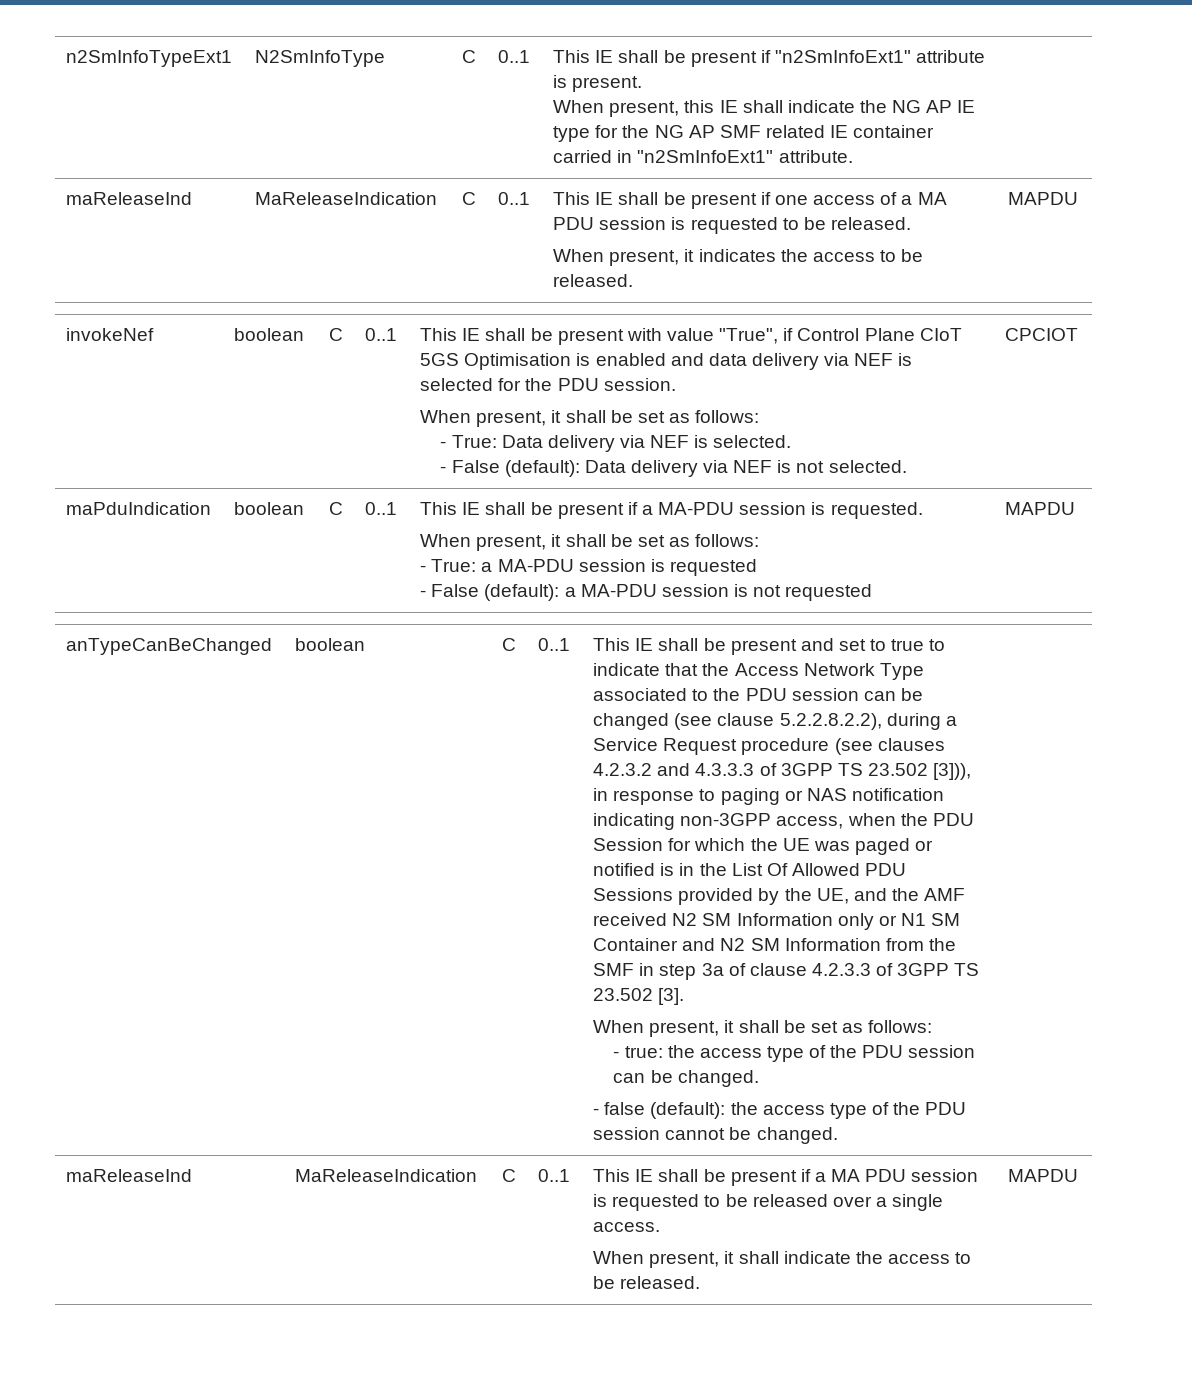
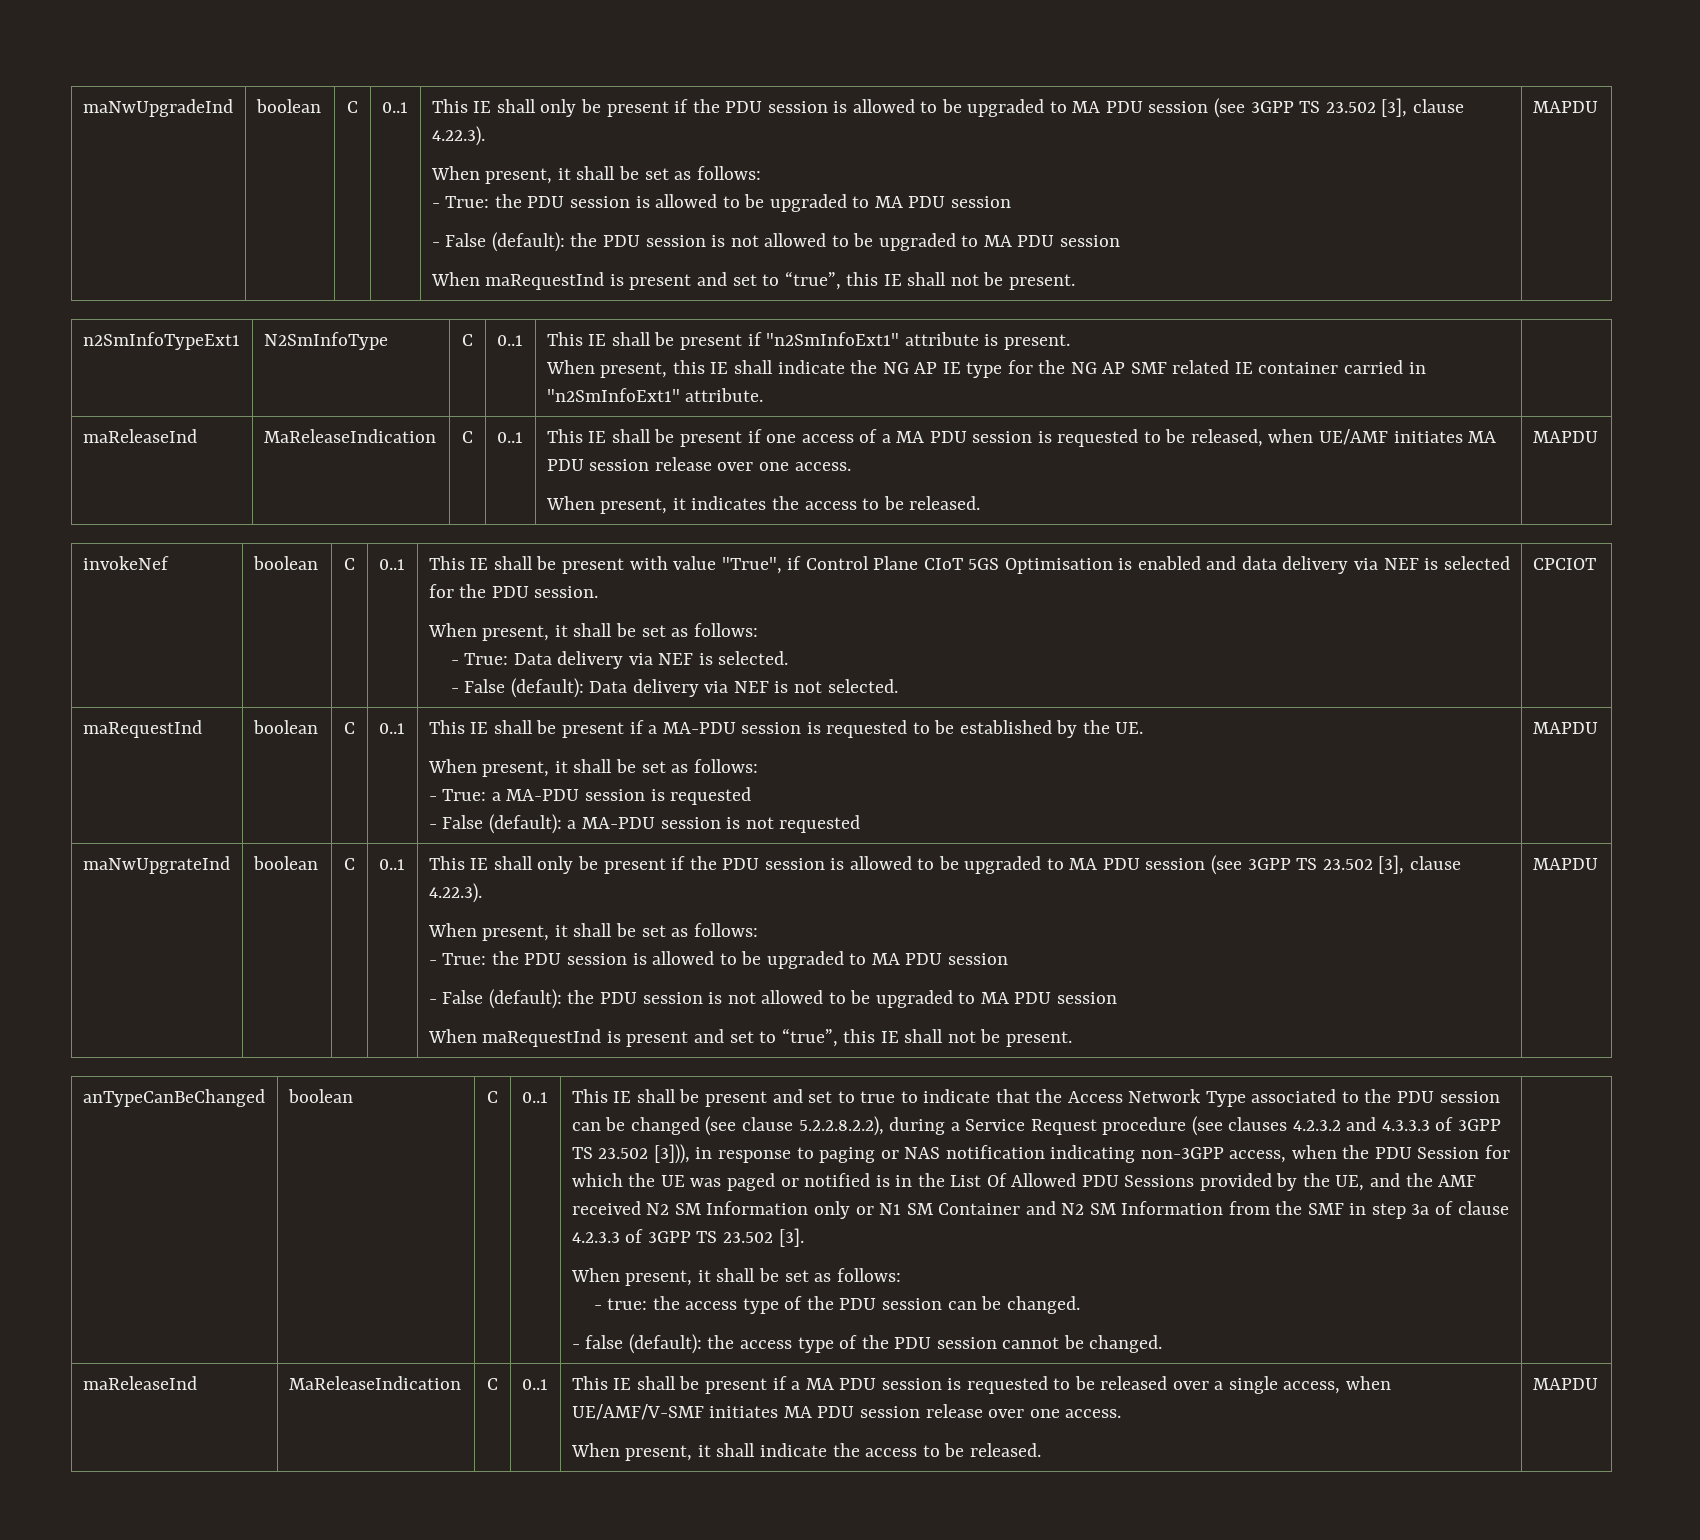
(66, 58) none -> [82,99,233,117] [255,99,321,113] [347,101,358,113] [381,102,408,113] [431,98,1464,118] [431,126,485,146] [430,166,761,184] [431,194,1011,212] [431,232,1120,252] [430,271,1075,290] [1532,101,1598,113] maNwUpgradeInd | boolean | C | 0..1 | This IE shall only be present if the PDU session is allowed to be upgraded to MA PDU session (see 3GPP TS 23.502 [3], clause 4.22.3). // When present, it shall be set as follows: // - True: the PDU session is allowed to be upgraded to MA PDU session // - False (default): the PDU session is not allowed to be upgraded to MA PDU session // When maRequestInd is present and set to “true”, this IE shall not be present. | MAPDU //
[830,217,911,230] released. -> [1190,429,1497,447] [546,457,851,471] released, when UE/AMF initiates MA PDU session release over one access.
[66,502,212,515] maPduIndication -> [82,720,202,738] maRequestInd
[830,502,923,519] requested. -> [826,720,1144,738] requested to be established by the UE.
(1076, 508) none -> [82,856,230,874] [252,856,318,870] [344,858,355,870] [378,859,405,870] [428,855,1461,875] [428,883,482,903] [427,923,758,941] [428,951,1008,969] [428,989,1117,1009] [427,1028,1072,1047] [1532,858,1598,870] // maNwUpgrateInd | boolean | C | 0..1 | This IE shall only be present if the PDU session is allowed to be upgraded to MA PDU session (see 3GPP TS 23.502 [3], clause 4.22.3). // When present, it shall be set as follows: // - True: the PDU session is allowed to be upgraded to MA PDU session // - False (default): the PDU session is not allowed to be upgraded to MA PDU session // When maRequestInd is present and set to “true”, this IE shall not be present. | MAPDU
(944, 1202) none -> [1283,1376,1392,1394] [571,1404,1060,1420] access, when UE/AMF/V-SMF initiates MA PDU session release over one

